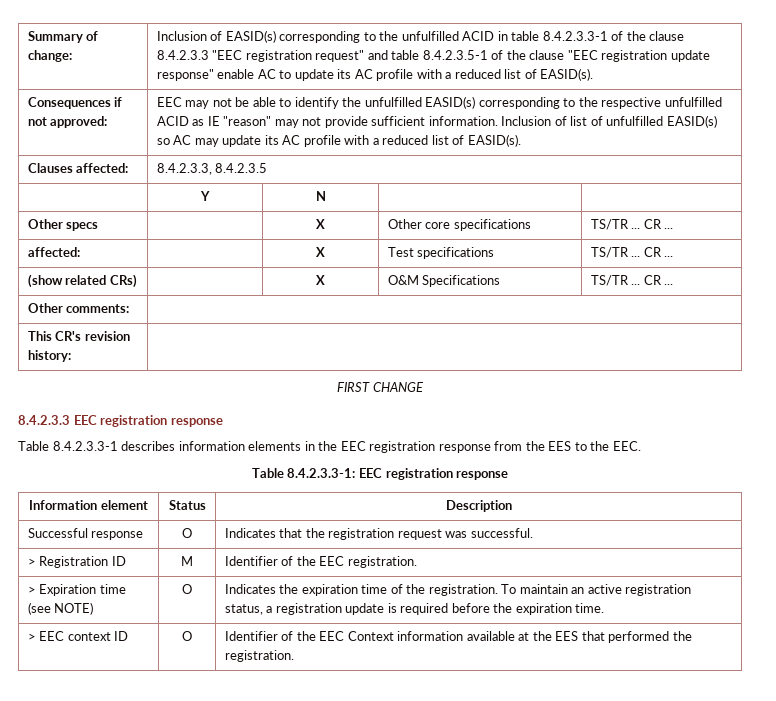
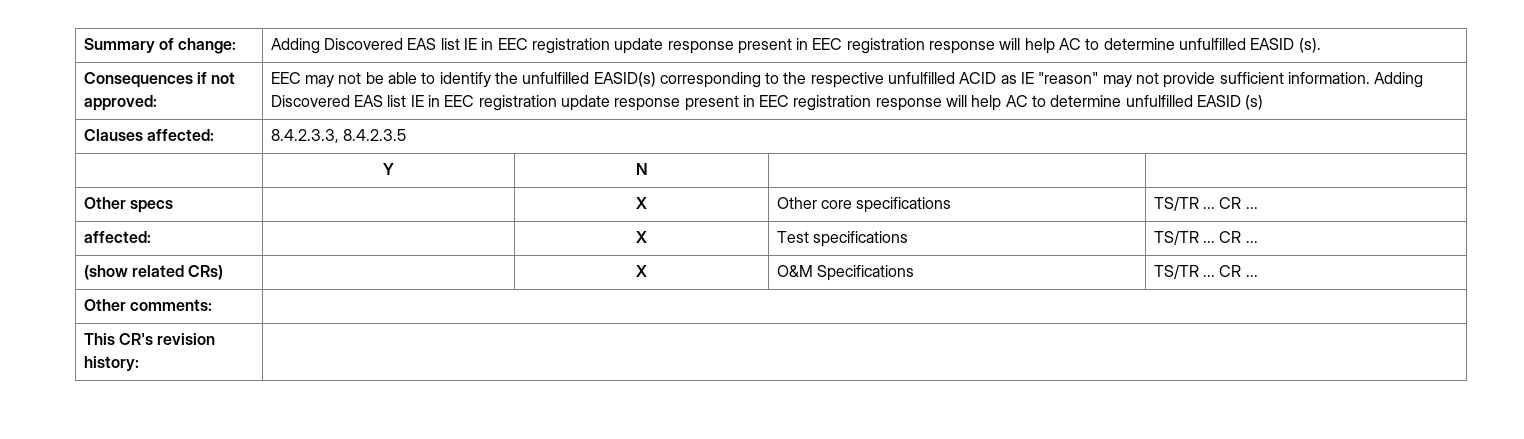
[156,30,685,43] [156,50,710,62] [156,68,594,81] Inclusion of EASID(s) corresponding to the unfulfilled ACID in table 8.4.2.3.3-1 of the clause 8.4.2.3.3 "EEC registration request" and table 8.4.2.3.5-1 of the clause "EEC registration update response" enable AC to update its AC profile with a reduced list of EASID(s). -> [270,38,1321,54] Adding Discovered EAS list IE in EEC registration update response present in EEC registration response will help AC to determine unfulfilled EASID (s).
[501,115,717,128] [156,134,521,147] Inclusion of list of unfulfilled EASID(s) so AC may update its AC profile with a reduced list of EASID(s). -> [1374,72,1424,88] [270,95,1264,111] Adding Discovered EAS list IE in EEC registration update response present in EEC registration response will help AC to determine unfulfilled EASID (s)
[337,382,424,392] [18,415,223,427] [18,441,641,453] [251,468,509,480] [29,500,148,510] [168,500,206,510] [445,500,512,512] [27,528,144,540] [182,528,192,538] [224,528,533,540] [27,556,126,568] [181,556,193,566] [224,556,417,568] [27,584,126,596] [27,602,94,615] [182,584,192,594] [224,584,692,596] [224,603,605,615] [27,631,129,641] [182,631,192,641] [224,631,692,643] [224,650,294,662] // FIRST CHANGE // 8.4.2.3.3 EEC registration response // Table 8.4.2.3.3-1 describes information elements in the EEC registration response from the EES to the EEC. // Table 8.4.2.3.3-1: EEC registration response // Information element | Status | Description // Successful response | O | Indicates that the registration request was successful. // > Registration ID | M | Identifier of the EEC registration. // > Expiration time (see NOTE) | O | Indicates the expiration time of the registration. To maintain an active registration status, a registration update is required before the expiration time. // > EEC context ID | O | Identifier of the EEC Context information available at the EES that performed the registration. -> (139, 363) none

